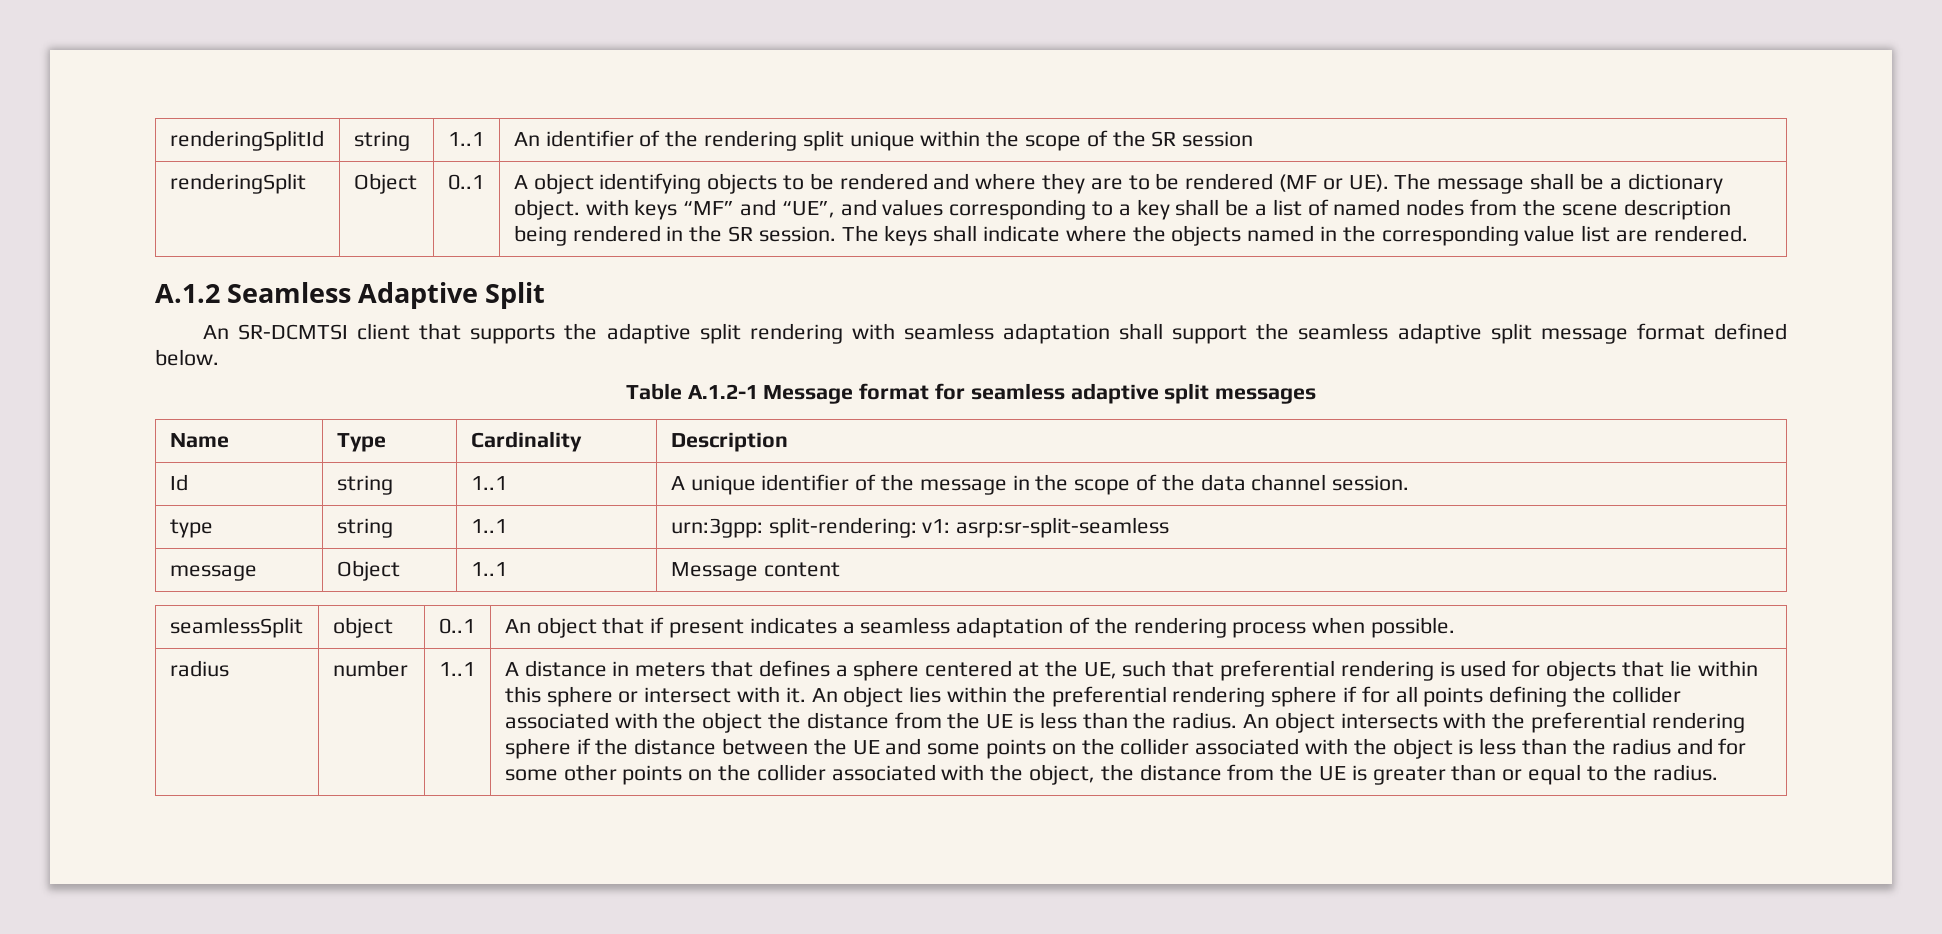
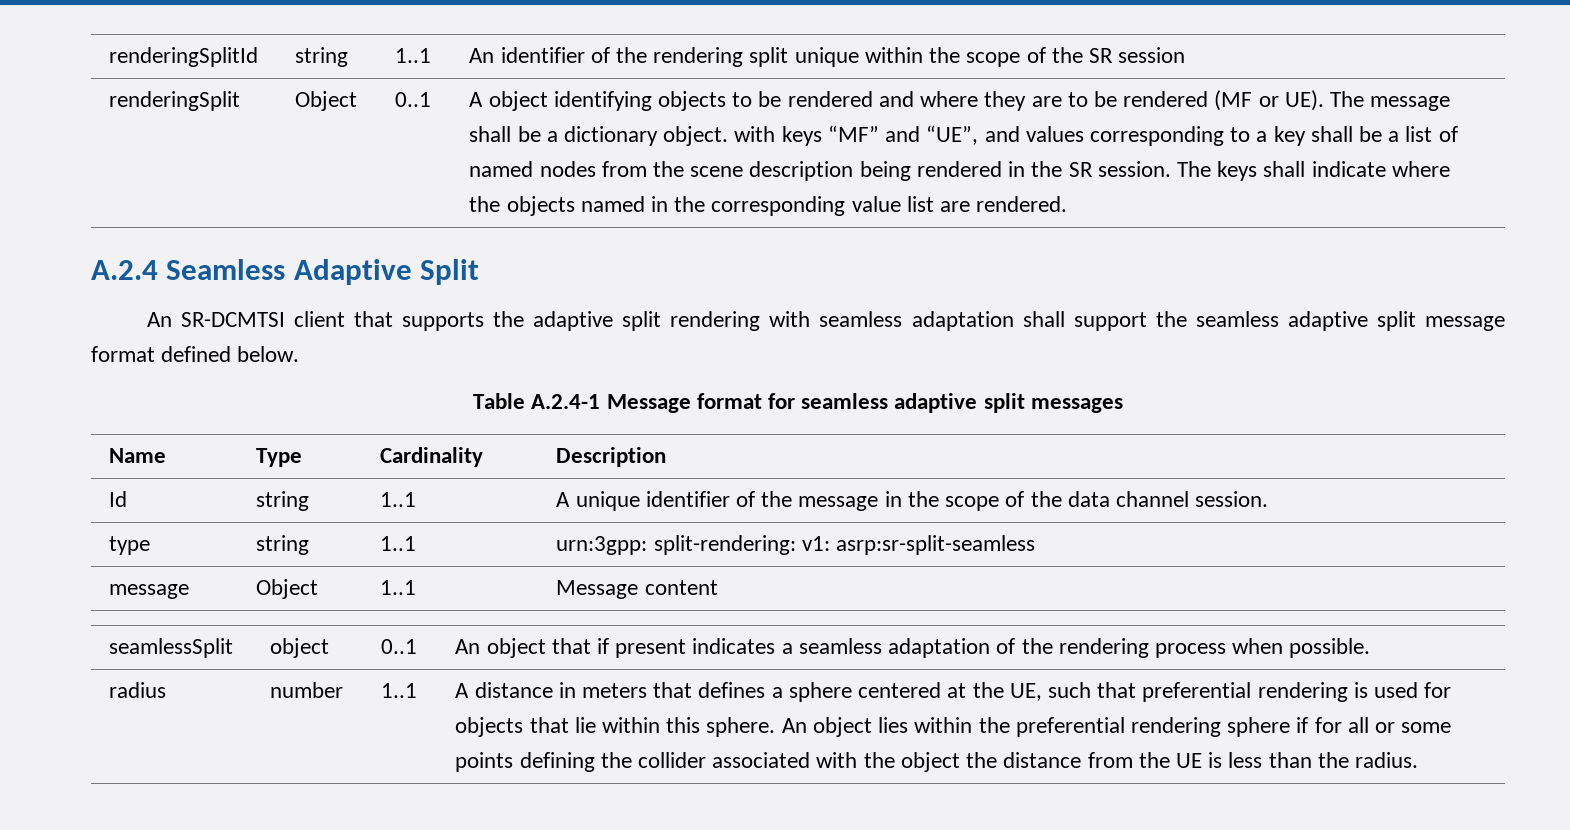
[155,284,220,303] A.1.2 -> [91,260,158,280] A.2.4
[687,384,758,399] A.1.2-1 -> [531,394,601,409] A.2.4-1
[546,686,806,707] sphere or intersect with it. -> [706,717,776,737] sphere.
(1418, 694) none -> [1374,722,1452,733] or some
[1243,712,1745,733] [504,738,1747,759] [504,764,1718,785] An object intersects with the preferential rendering sphere if the distance between the UE and some points on the collider associated with the object is less than the radius and for some other points on the collider associated with the object, the distance from the UE is greater than or equal to the radius. -> (1418, 760) none

